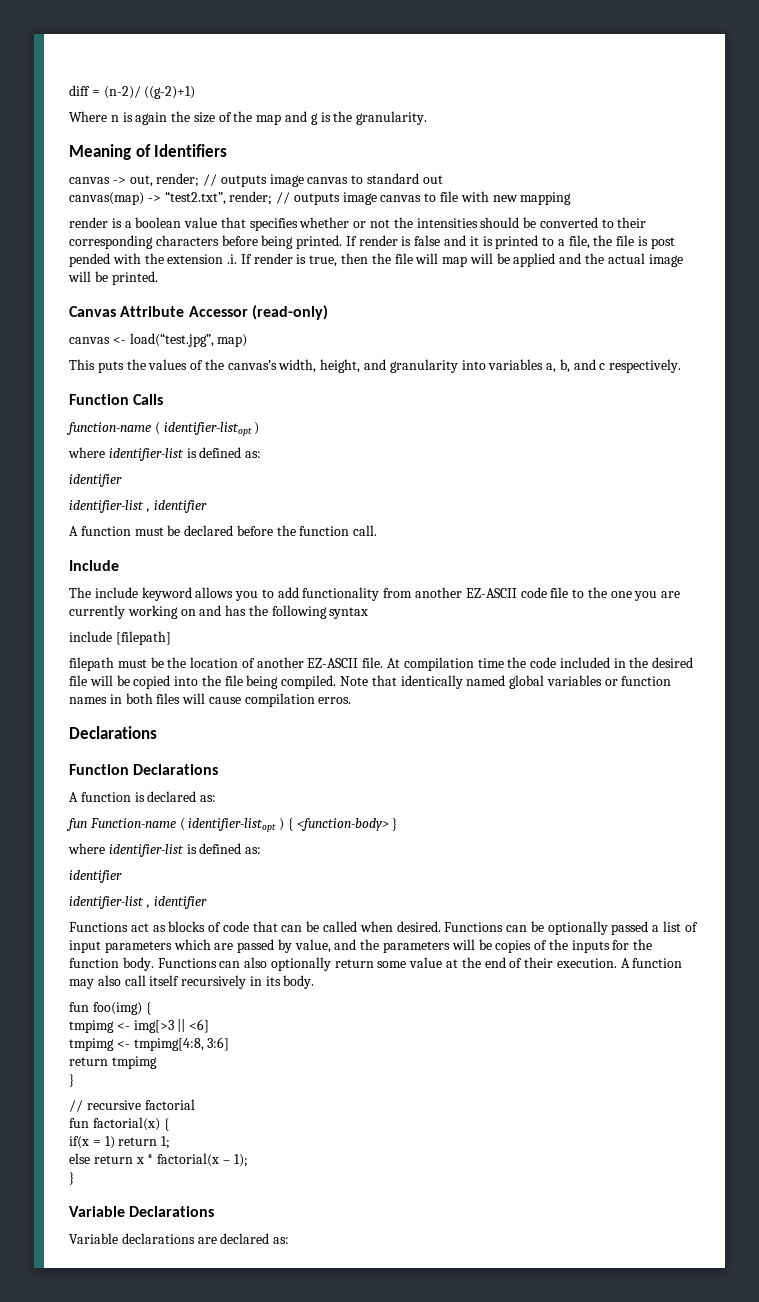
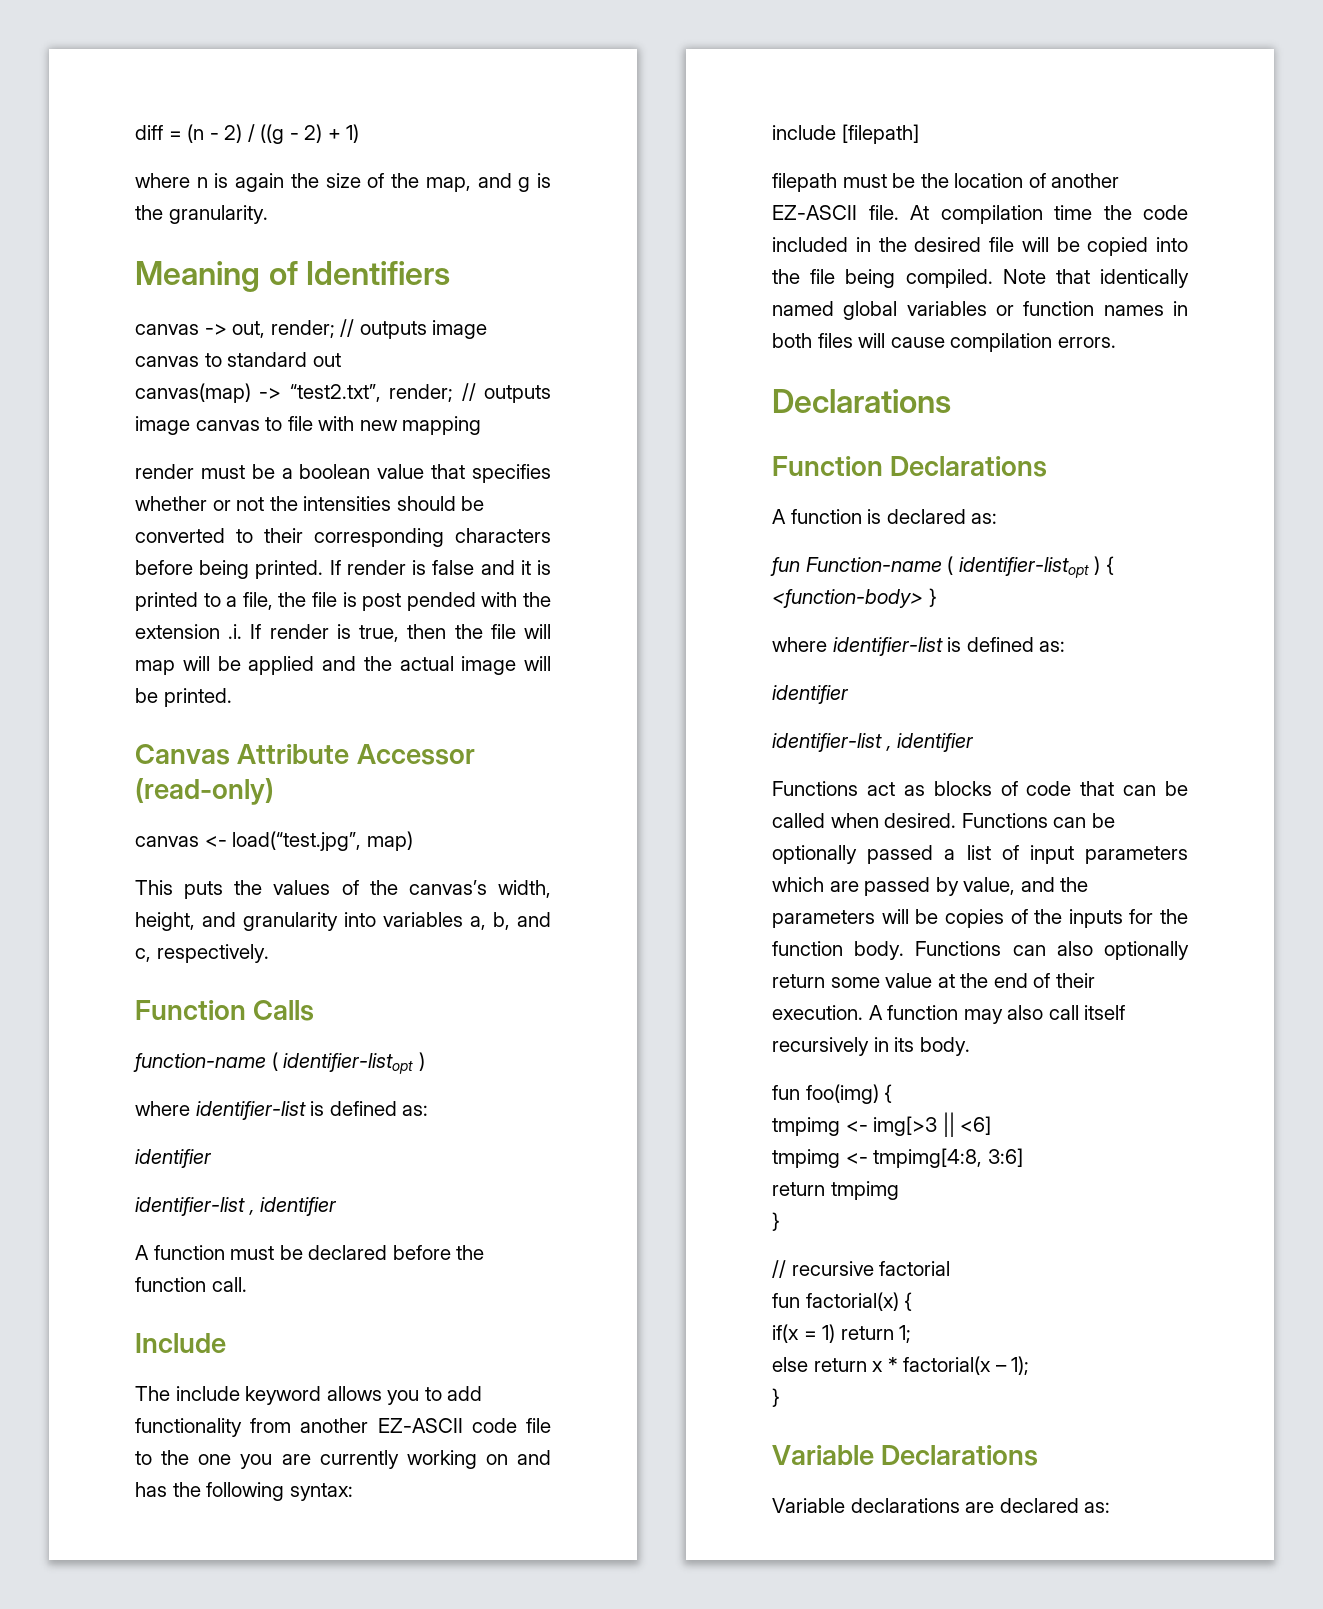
[103,86,196,99] [69,111,107,122] (n-2)/ ((g-2)+1) // Where -> [187,124,360,144] [135,173,190,188] (n - 2) / ((g - 2) + 1) // where
[256,114,282,125] map -> [425,177,471,192] map,
[111,218,122,228] is -> [200,464,275,479] must be
[599,363,606,370] c -> [135,948,151,962] c,
[329,607,369,619] syntax -> [289,1483,353,1501] syntax:
[318,697,352,704] erros. -> [1057,337,1116,348] errors.

